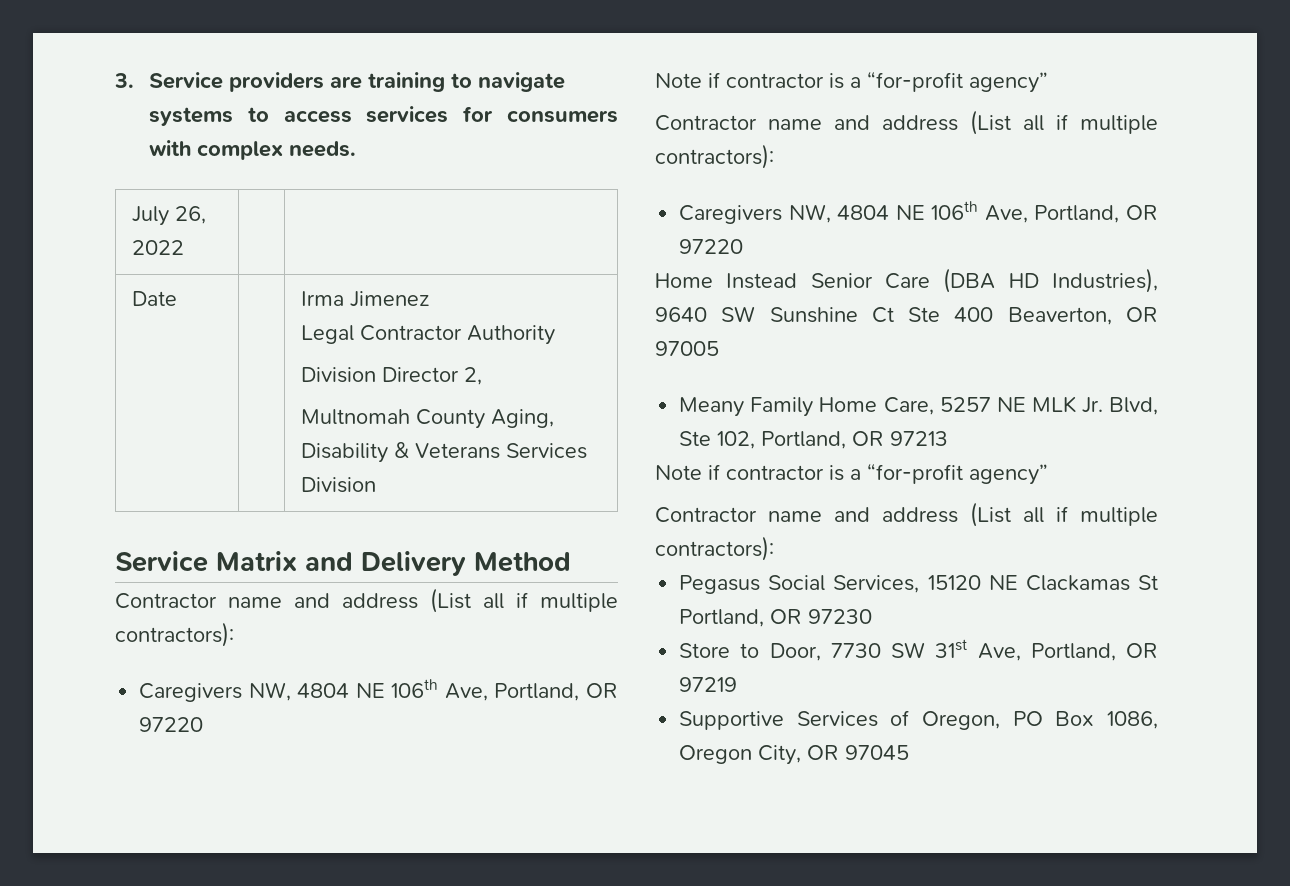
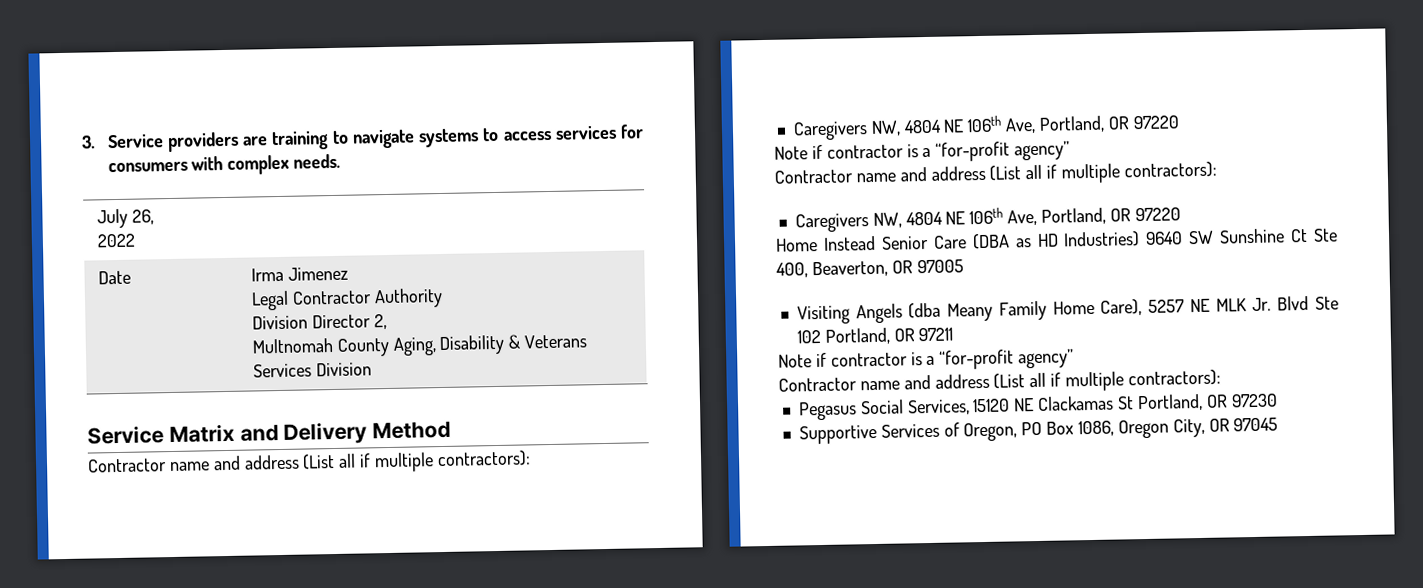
[1008,268,1158,293] HD Industries), -> [1015,231,1141,248] as HD Industries)
[954,307,994,322] 400 -> [776,262,808,278] 400,
(719, 348) none -> [796,302,942,325] Visiting Angels (dba
[883,397,934,415] Care, -> [1100,299,1143,316] Care),
[1109,397,1158,415] [679,431,949,449] Blvd, Ste 102, Portland, OR 97213 -> [1277,295,1339,311] [796,327,954,345] Blvd Ste 102 Portland, OR 97211
[679,639,1158,661] [679,677,738,692] // Store to Door, 7730 SW 31st Ave, Portland, OR 97219 -> (1278, 400) none

